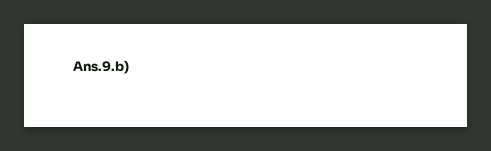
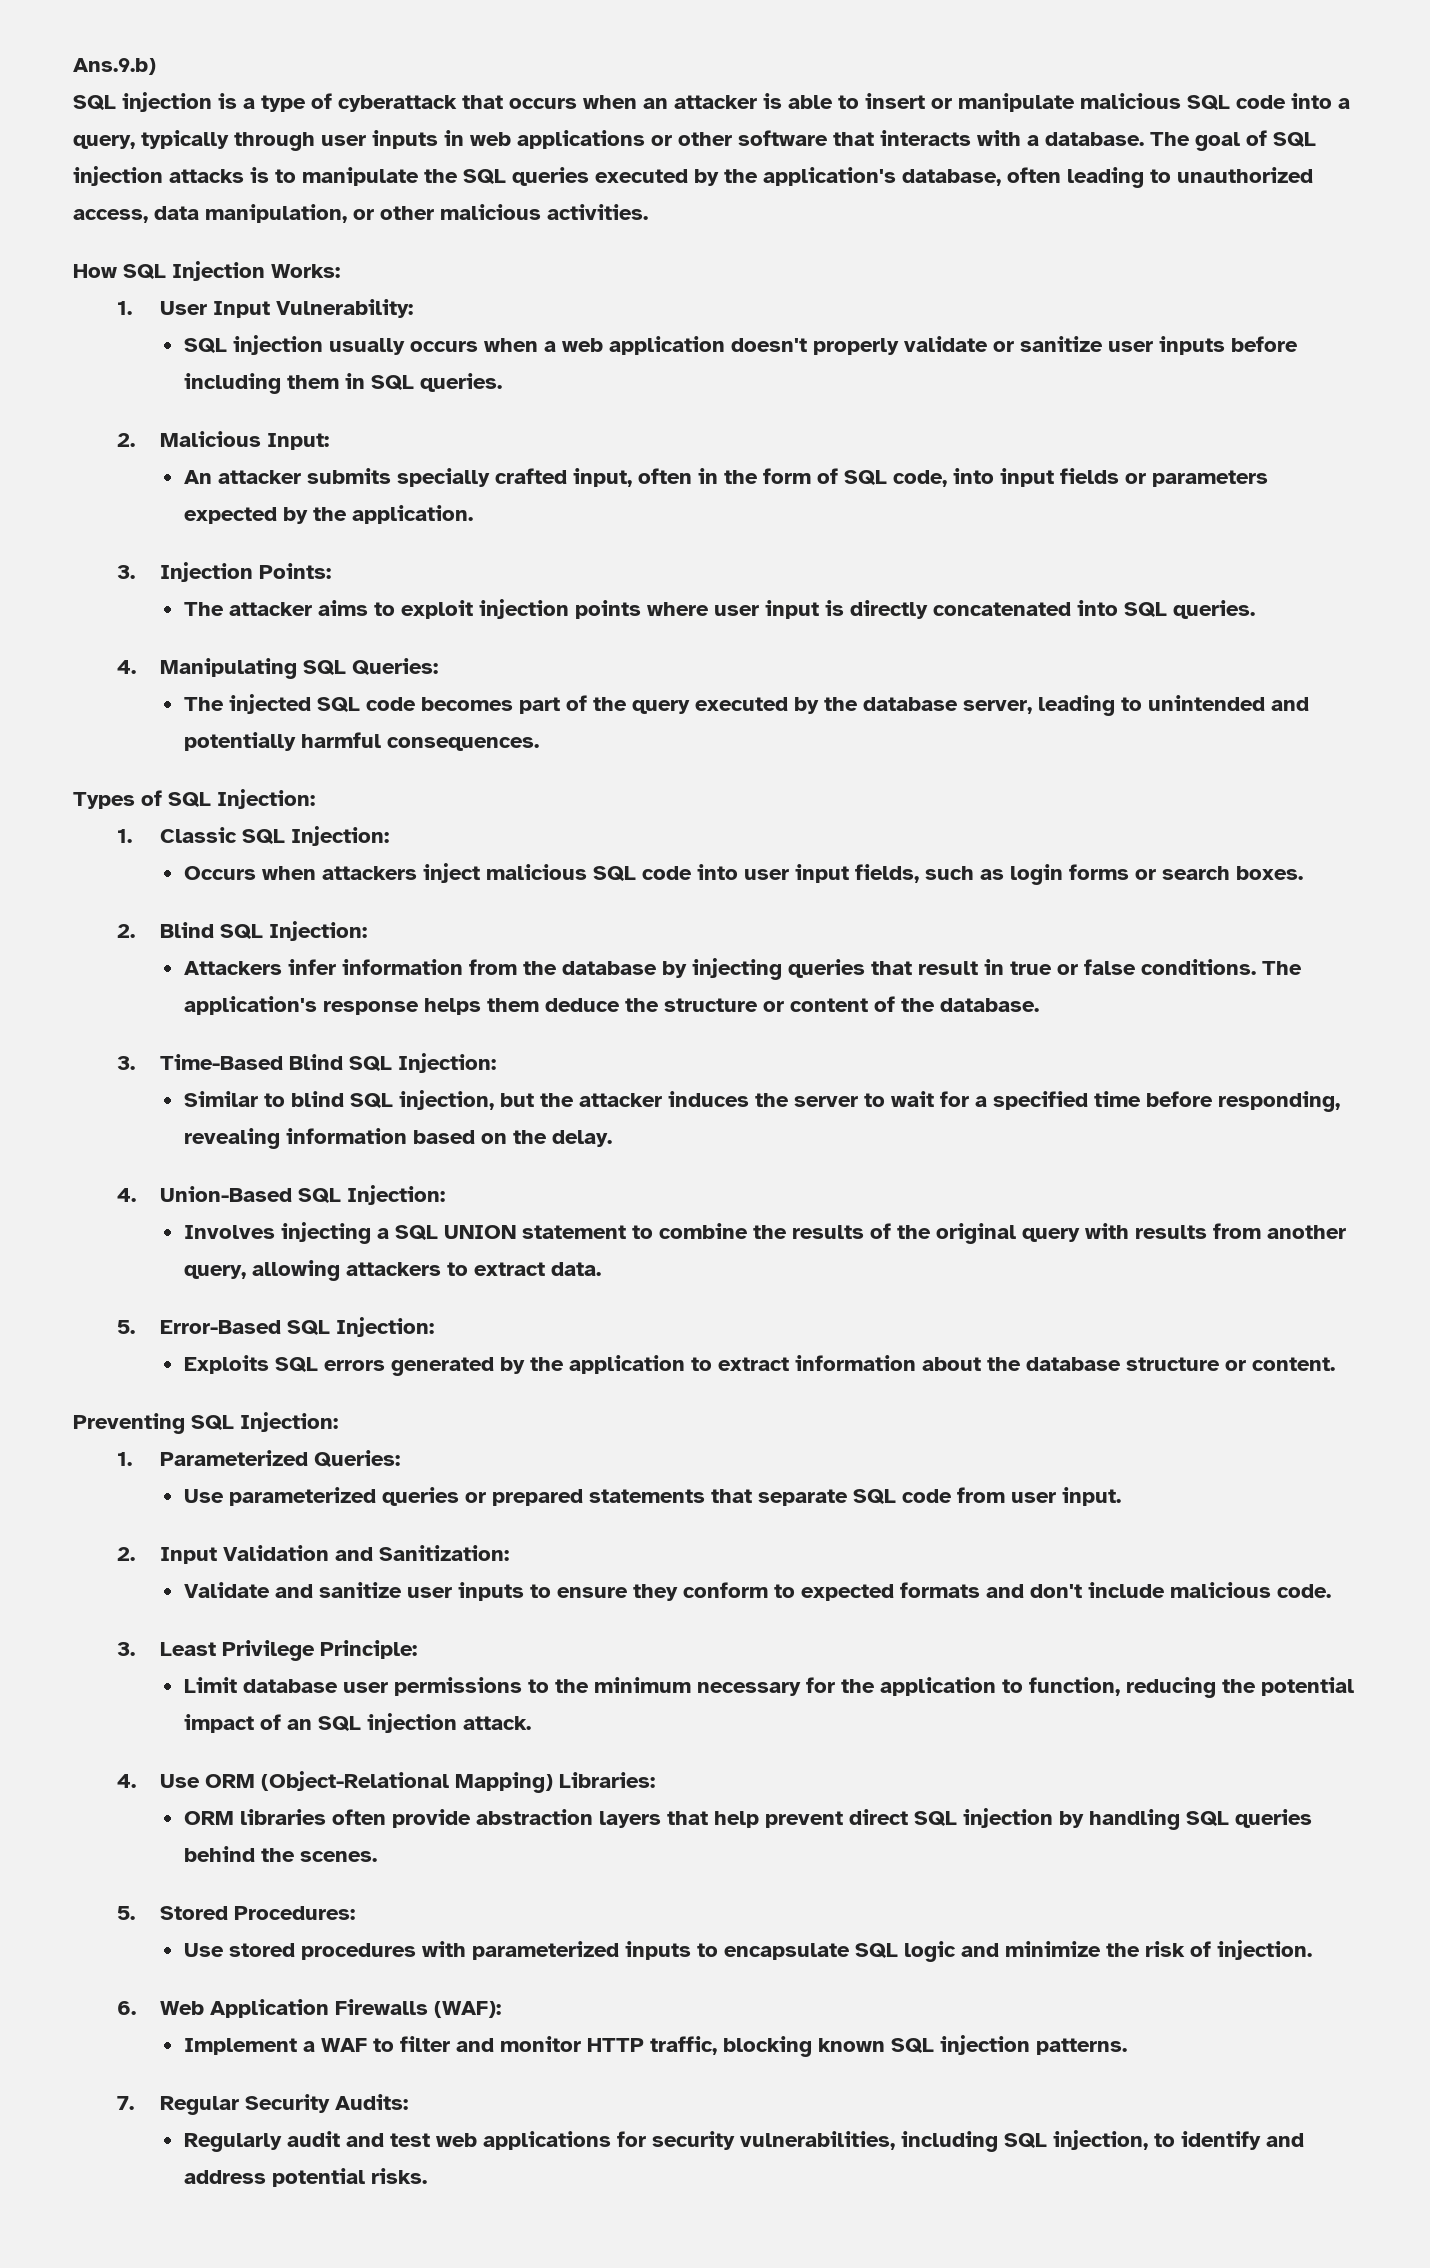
(129, 67) none -> [73,92,1350,112] [73,130,1316,151] [73,166,1313,188] [73,204,648,223] [73,261,340,281] [116,299,414,318] [184,335,1299,355] [184,373,503,394] [116,431,330,450] [184,468,1269,487] [184,505,474,524] [116,562,332,582] [184,599,1256,619] [116,658,439,679] [184,694,1310,716] [184,732,540,751] [73,789,315,809] [116,826,390,846] [184,863,1304,885] [116,921,368,941] [184,958,1303,980] [184,996,1040,1015] [116,1053,497,1073] [184,1090,1341,1112] [184,1128,613,1149] [116,1185,446,1205] [184,1222,1347,1244] [184,1260,602,1281] [116,1317,435,1337] [184,1355,1336,1376] [73,1412,338,1434] [116,1450,401,1468] [184,1487,1122,1506] [116,1545,510,1564] [184,1582,1332,1601] [116,1640,418,1661] [184,1677,1355,1698] [184,1713,532,1733] [116,1771,656,1793] [184,1808,1313,1830] [184,1846,378,1862] [116,1906,356,1920] [184,1940,1313,1962] [116,1999,502,2018] [184,2035,1128,2057] [116,2094,409,2115] [184,2130,1305,2152] [184,2168,428,2187] // SQL injection is a type of cyberattack that occurs when an attacker is able to insert or manipulate malicious SQL code into a query, typically through user inputs in web applications or other software that interacts with a database. The goal of SQL injection attacks is to manipulate the SQL queries executed by the application's database, often leading to unauthorized access, data manipulation, or other malicious activities. // How SQL Injection Works: // 1. User Input Vulnerability: // SQL injection usually occurs when a web application doesn't properly validate or sanitize user inputs before including them in SQL queries. // 2. Malicious Input: // An attacker submits specially crafted input, often in the form of SQL code, into input fields or parameters expected by the application. // 3. Injection Points: // The attacker aims to exploit injection points where user input is directly concatenated into SQL queries. // 4. Manipulating SQL Queries: // The injected SQL code becomes part of the query executed by the database server, leading to unintended and potentially harmful consequences. // Types of SQL Injection: // 1. Classic SQL Injection: // Occurs when attackers inject malicious SQL code into user input fields, such as login forms or search boxes. // 2. Blind SQL Injection: // Attackers infer information from the database by injecting queries that result in true or false conditions. The application's response helps them deduce the structure or content of the database. // 3. Time-Based Blind SQL Injection: // Similar to blind SQL injection, but the attacker induces the server to wait for a specified time before responding, revealing information based on the delay. // 4. Union-Based SQL Injection: // Involves injecting a SQL UNION statement to combine the results of the original query with results from another query, allowing attackers to extract data. // 5. Error-Based SQL Injection: // Exploits SQL errors generated by the application to extract information about the database structure or content. // Preventing SQL Injection: // 1. Parameterized Queries: // Use parameterized queries or prepared statements that separate SQL code from user input. // 2. Input Validation and Sanitization: // Validate and sanitize user inputs to ensure they conform to expected formats and don't include malicious code. // 3. Least Privilege Principle: // Limit database user permissions to the minimum necessary for the application to function, reducing the potential impact of an SQL injection attack. // 4. Use ORM (Object-Relational Mapping) Libraries: // ORM libraries often provide abstraction layers that help prevent direct SQL injection by handling SQL queries behind the scenes. // 5. Stored Procedures: // Use stored procedures with parameterized inputs to encapsulate SQL logic and minimize the risk of injection. // 6. Web Application Firewalls (WAF): // Implement a WAF to filter and monitor HTTP traffic, blocking known SQL injection patterns. // 7. Regular Security Audits: // Regularly audit and test web applications for security vulnerabilities, including SQL injection, to identify and address potential risks.

